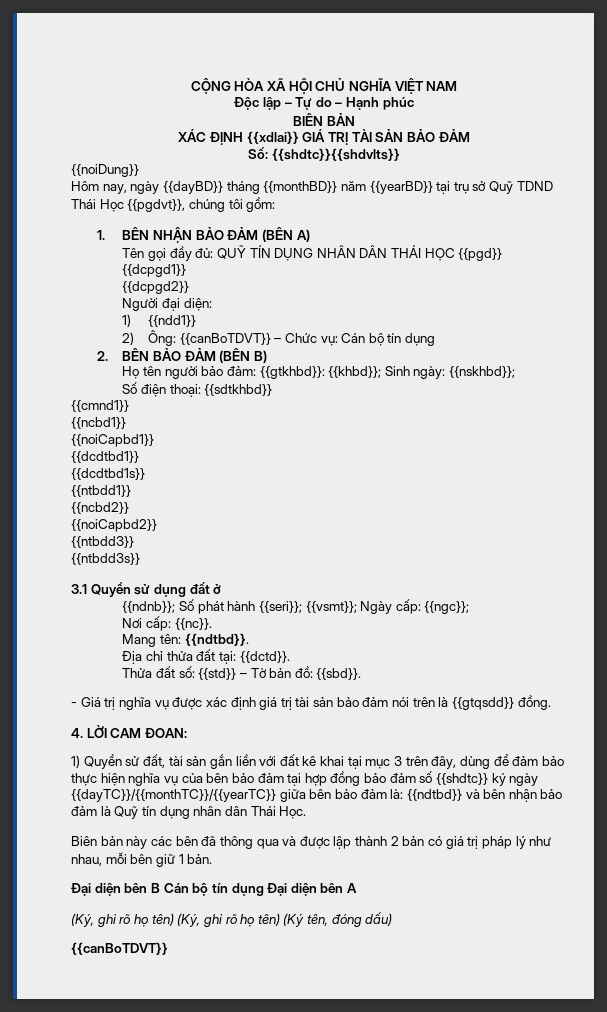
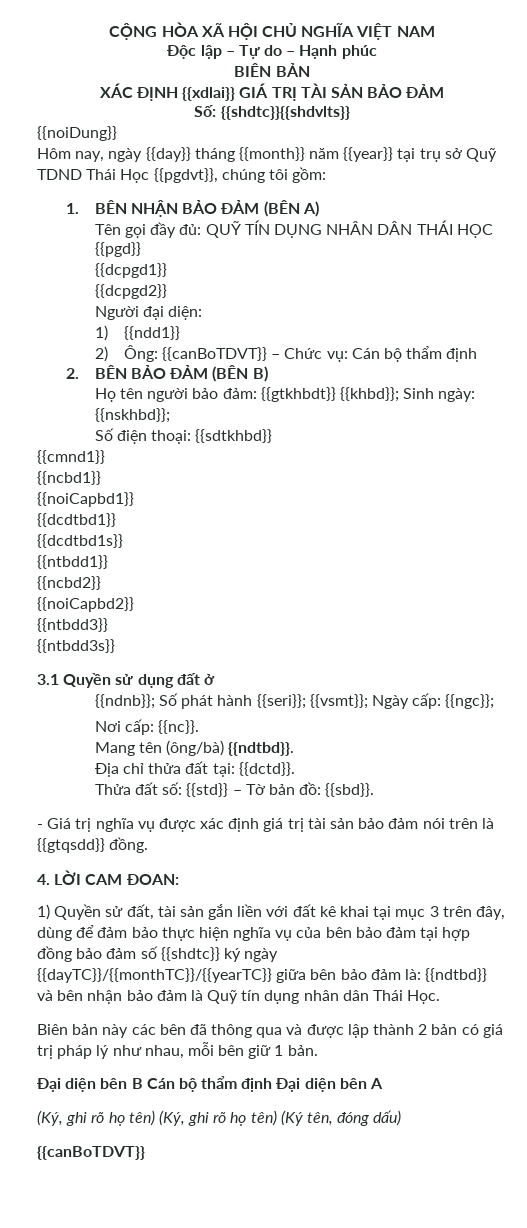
[162,181,433,194] {{dayBD}} tháng {{monthBD}} năm {{yearBD}} -> [145,147,394,162] {{day}} tháng {{month}} năm {{year}}
[387,333,436,346] tín dụng -> [406,346,478,362] thẩm định
[259,366,325,379] {{gtkhbd}}: -> [260,387,336,402] {{gtkhbdt}}
[159,634,181,644] tên: -> [139,740,225,756] tên (ông/bà)
[211,883,264,896] tín dụng -> [201,1076,273,1092] thẩm định

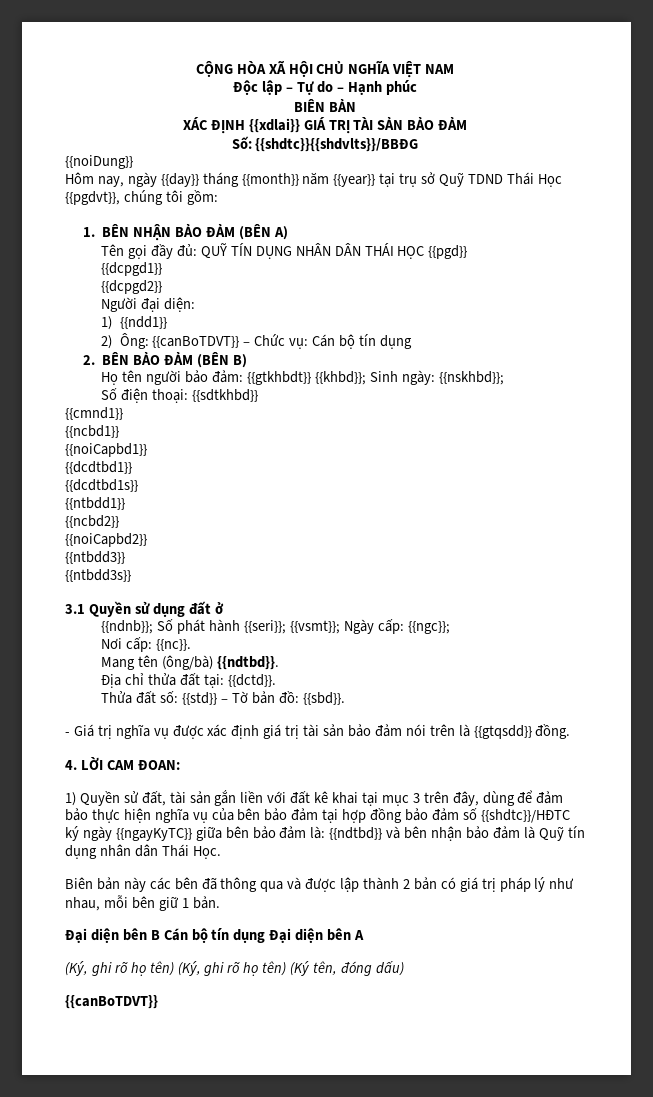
[220,106,350,120] {{shdtc}}{{shdvlts}} -> [255,138,419,152] {{shdtc}}{{shdvlts}}/BBĐG
[406,346,478,362] thẩm định -> [358,334,412,349] tín dụng
[160,947,220,961] {{shdtc}} -> [480,809,570,823] {{shdtc}}/HĐTC
[37,968,272,983] {{dayTC}}/{{monthTC}}/{{yearTC}} -> [115,828,192,841] {{ngayKyTC}}
[201,1076,273,1092] thẩm định -> [211,928,266,943] tín dụng

